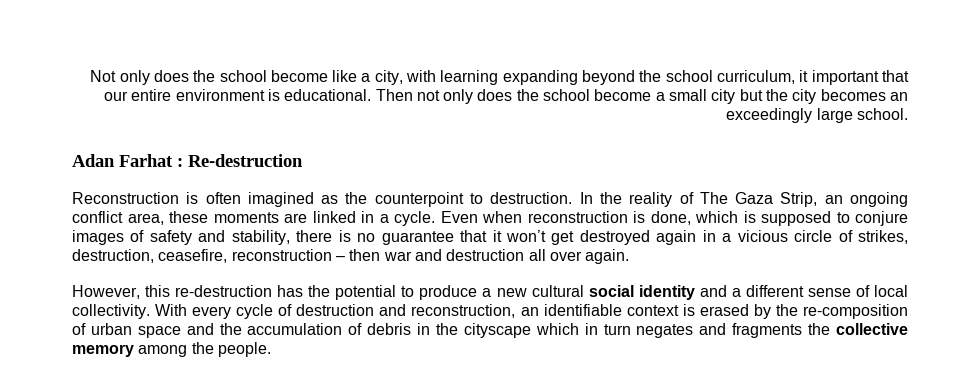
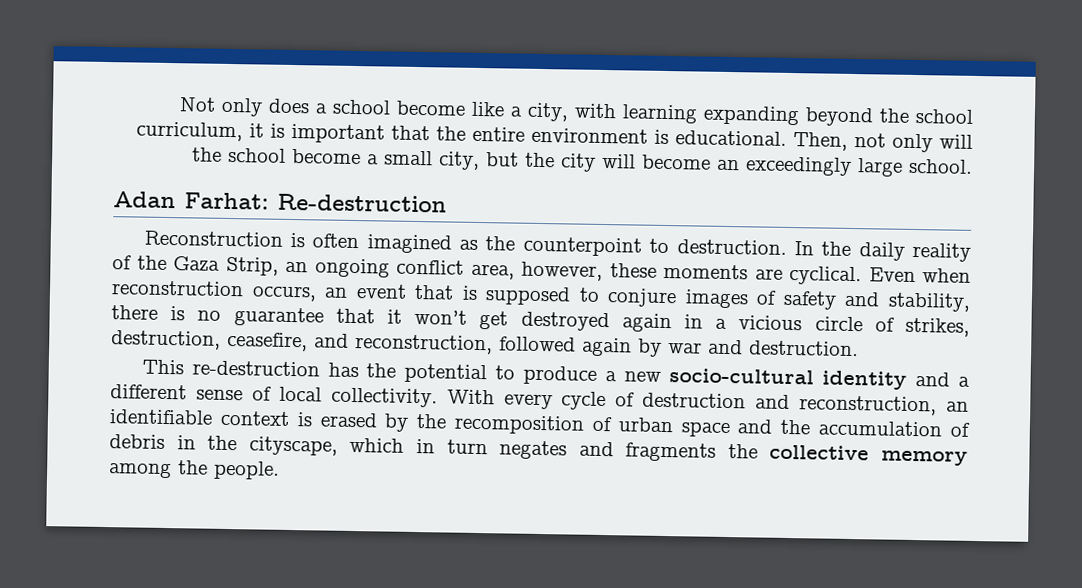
[193,70,216,82] the -> [315,103,328,114] a
(809, 76) none -> [270,123,285,138] is
[103,91,128,101] our -> [436,126,466,141] the
[375,89,413,101] Then -> [793,132,848,151] Then,
[477,89,513,101] does -> [939,134,973,149] will
[711,89,736,104] city -> [438,151,480,170] city,
[820,89,886,101] becomes -> [602,153,711,170] will become
[119,154,183,167] Farhat : -> [184,192,269,210] Farhat:
(622, 198) none -> [858,242,905,261] daily
[699,192,728,204] The -> [136,255,167,270] the
(164, 219) none -> [521,261,603,281] however,
[312,211,738,226] linked in a cycle. Even when reconstruction is done, which -> [789,265,971,286] [111,280,455,302] cyclical. Even when reconstruction occurs, an event that
[231,249,630,264] [72,285,171,299] reconstruction – then war and destruction all over again. // However, this -> [314,333,859,357] [141,359,184,375] and reconstruction, followed again by war and destruction. // This
[531,285,634,297] cultural social -> [669,368,815,385] socio-cultural
[803,304,909,319] re-composition -> [454,414,586,435] recomposition
[463,323,531,338] cityscape -> [248,436,338,456] cityscape,

